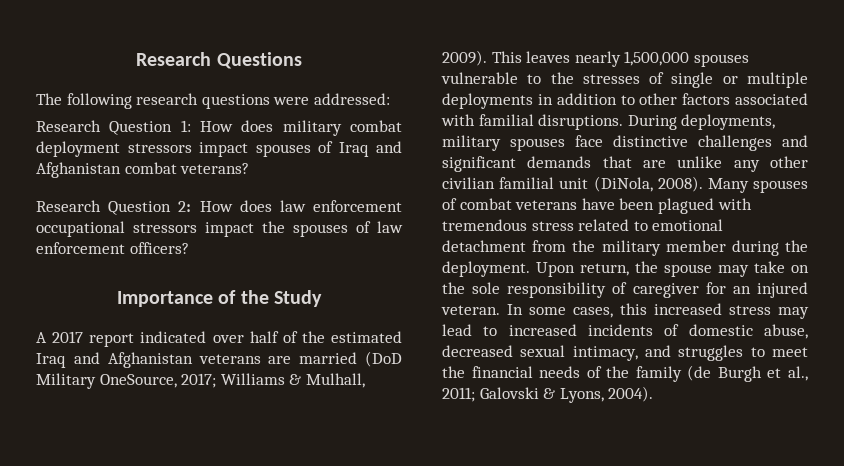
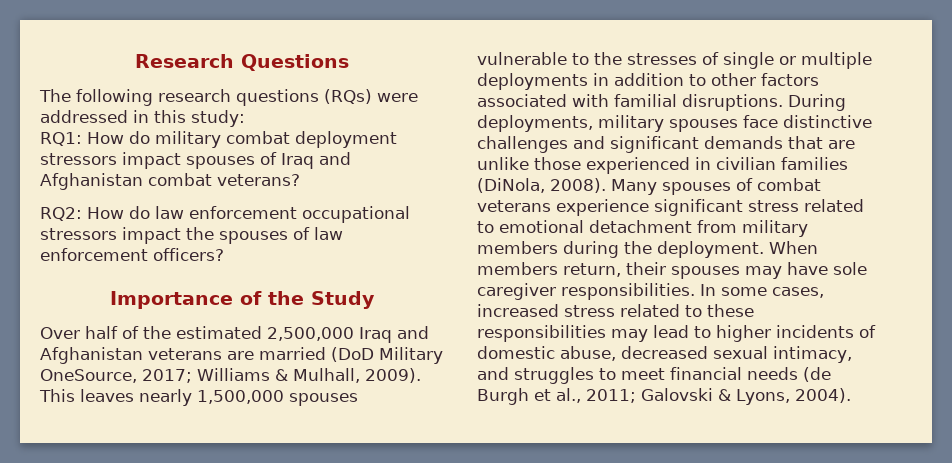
[273,93,390,105] [36,120,274,135] were addressed: // Research Question 1: How does -> [324,89,418,104] [40,110,245,127] [40,131,150,146] (RQs) were addressed in this study: // RQ1: How do
[36,200,272,215] Research Question 2: How does -> [40,206,150,221] RQ2: How do
[36,331,244,347] A 2017 report indicated over -> [40,327,80,339] Over
(402, 337) none -> [267,327,354,341] 2,500,000
[733,156,808,172] [442,177,589,189] any other civilian familial unit -> [534,157,848,174] those experienced in civilian families
[581,198,752,214] [442,219,527,231] have been plagued with tremendous -> [556,199,743,216] experience significant
[572,240,808,256] [442,261,809,277] [442,282,808,298] [441,305,500,315] the military member during the deployment. Upon return, the spouse may take on the sole responsibility of caregiver for an injured veteran. -> [742,220,808,237] [477,241,818,258] [477,262,867,279] [477,283,695,300] military members during the deployment. When members return, their spouses may have sole caregiver responsibilities.
[620,303,647,315] this -> (824, 292) none
(771, 310) none -> [620,304,754,317] [477,325,606,342] related to these responsibilities
[508,324,577,336] increased -> [716,325,771,342] higher
[442,366,465,378] the -> (665, 374) none
[586,366,682,382] of the family -> (798, 373) none

